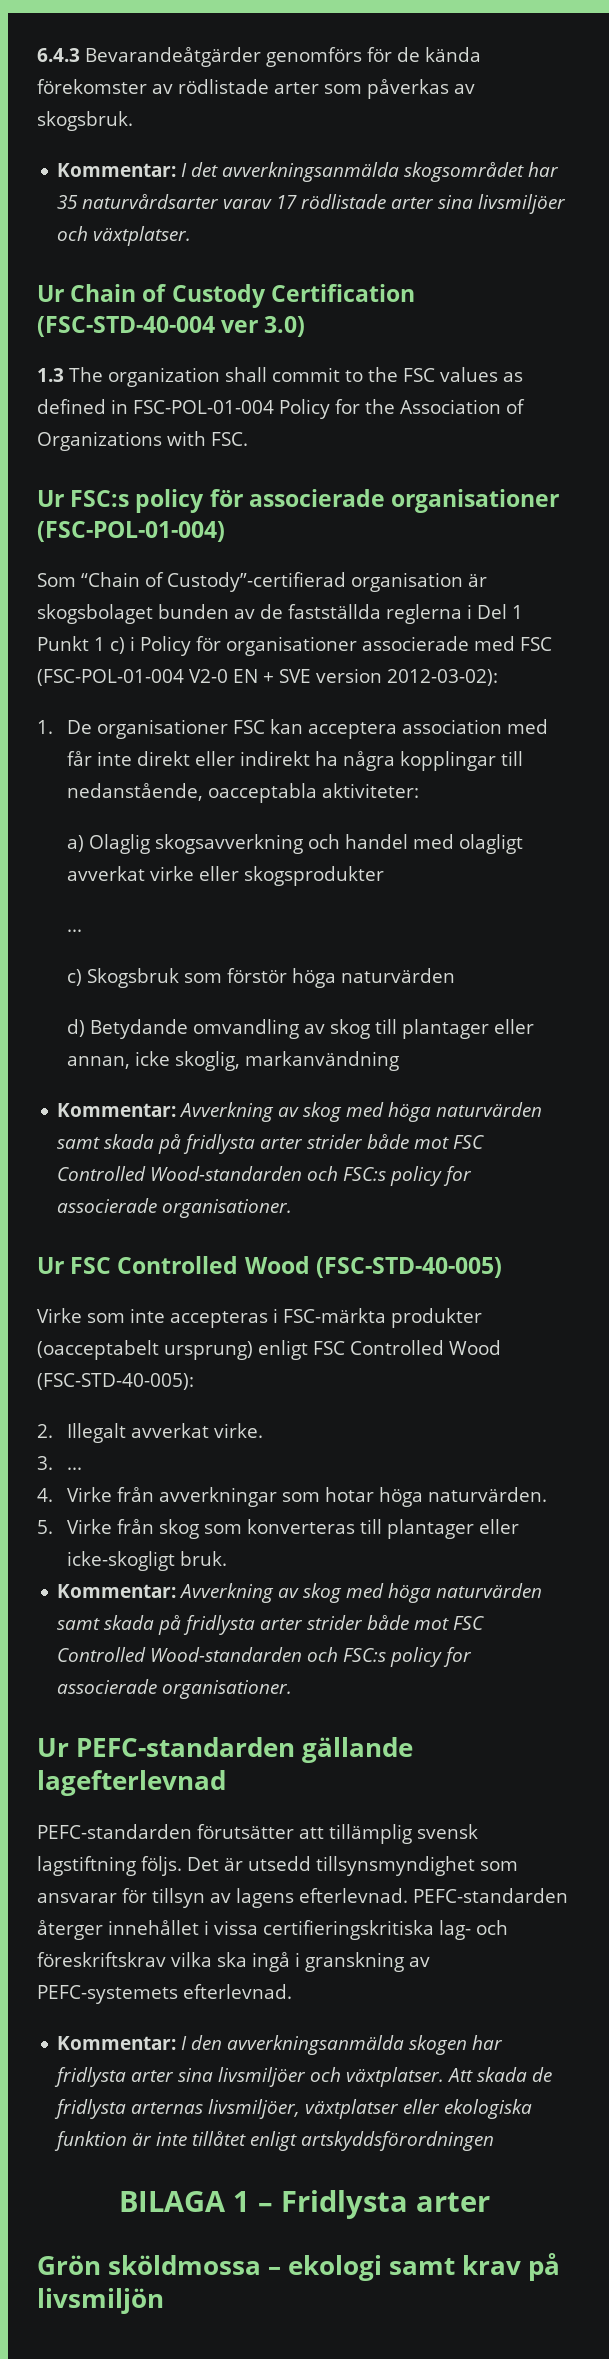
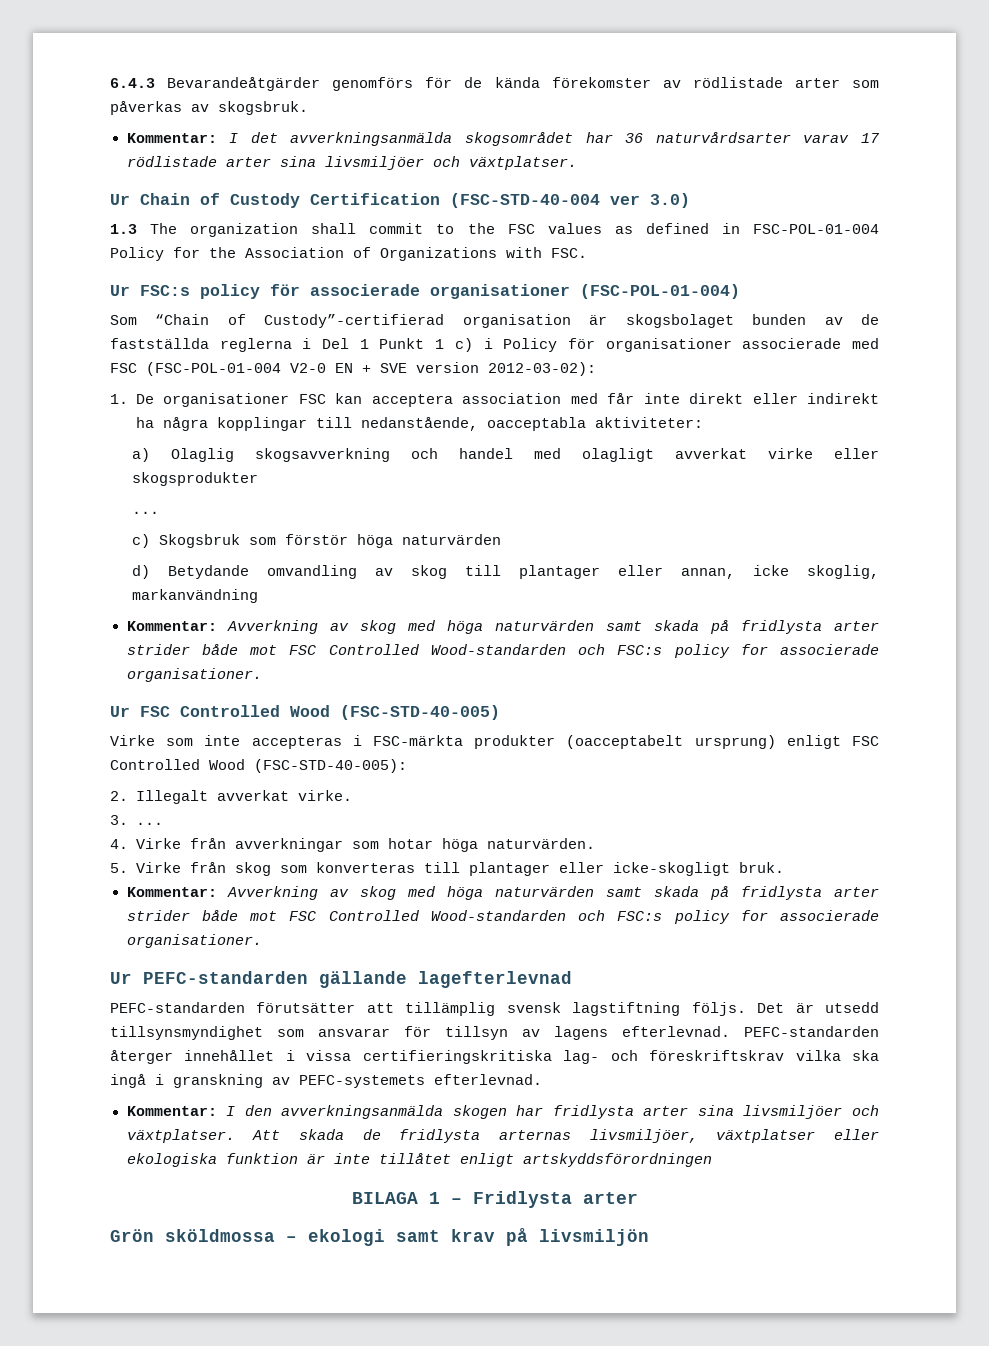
[57,195,79,209] 35 -> [625,133,644,143] 36

